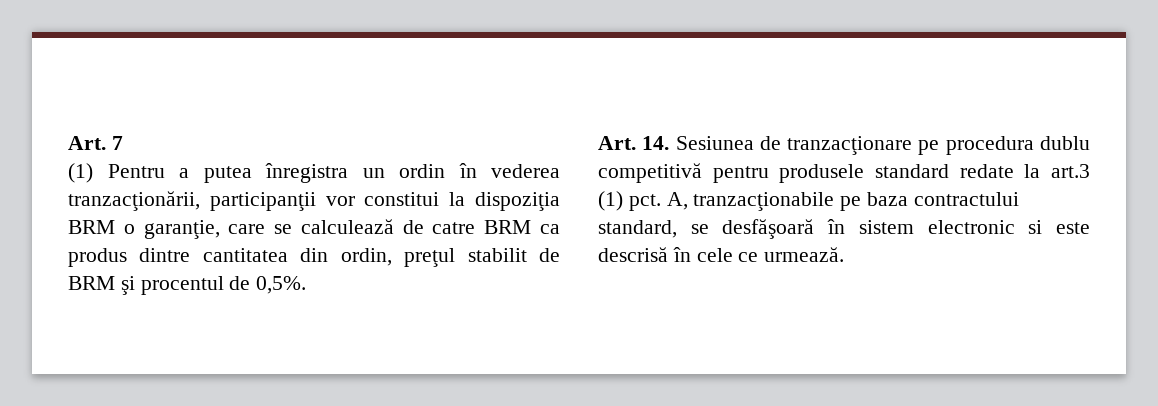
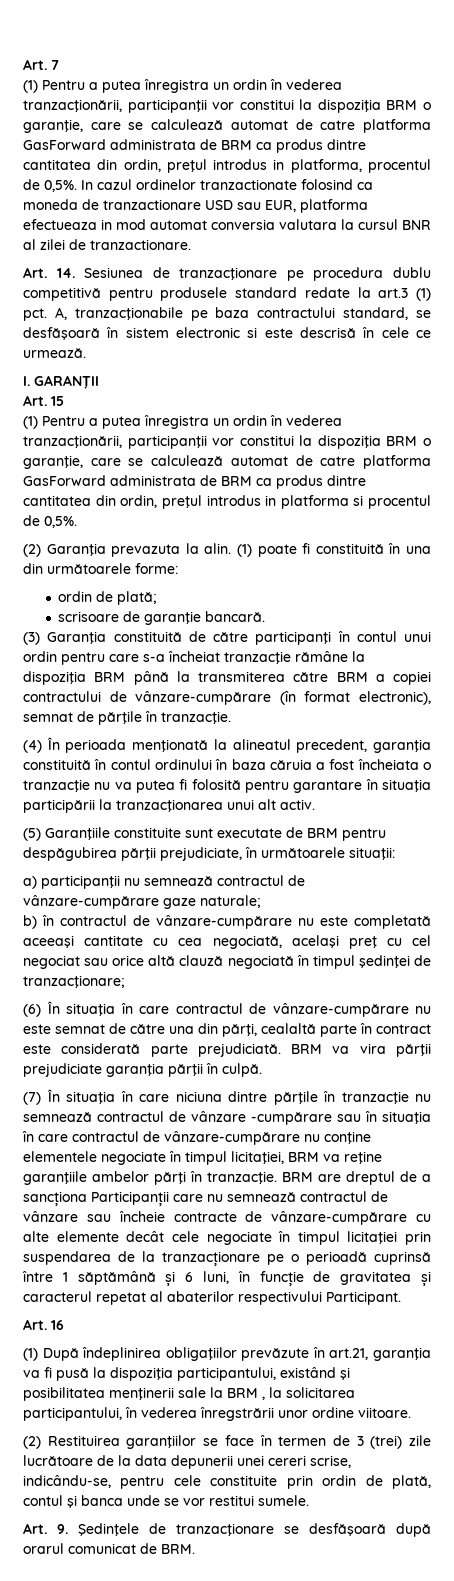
[402,220,560,234] [68,248,560,267] [68,276,307,295] de catre BRM ca produs dintre cantitatea din ordin, preţul stabilit de BRM şi procentul de 0,5%. -> [230,119,432,133] [23,139,366,153] [23,159,431,173] [23,179,373,192] [23,199,368,213] [23,219,431,230] [23,239,191,250] automat de catre platforma GasForward administrata de BRM ca produs dintre cantitatea din ordin, preţul introdus in platforma, procentul de 0,5%. In cazul ordinelor tranzactionate folosind ca moneda de tranzactionare USD sau EUR, platforma efectueaza in mod automat conversia valutara la cursul BNR al zilei de tranzactionare.
(845, 254) none -> [23,375,99,389] [23,395,64,406] [23,415,342,429] [23,435,431,449] [23,455,432,469] [23,475,366,489] [23,495,431,509] [23,515,77,528] [23,543,432,557] [23,563,178,574] [58,591,158,605] [58,611,266,625] [23,631,431,645] [23,651,365,665] [23,671,431,685] [23,691,432,705] [23,711,231,725] [23,737,431,753] [23,759,432,770] [23,779,431,793] [23,799,315,813] [23,827,386,841] [23,847,395,861] [23,875,305,889] [23,895,261,909] [23,915,431,929] [23,935,431,949] [23,955,431,969] [23,975,125,988] [23,1001,431,1017] [23,1023,431,1037] [23,1043,431,1057] [23,1063,262,1077] [23,1089,431,1105] [23,1111,431,1125] [22,1131,371,1145] [23,1151,382,1165] [23,1171,431,1185] [23,1191,388,1207] [23,1211,431,1225] [23,1231,431,1245] [23,1251,431,1267] [22,1271,432,1287] [23,1291,401,1305] [23,1319,64,1330] [23,1347,431,1361] [23,1367,350,1381] [23,1387,355,1401] [23,1407,411,1421] [23,1435,431,1449] [23,1455,351,1469] [23,1475,432,1489] [23,1495,309,1508] [23,1523,431,1537] [23,1543,195,1554] // I. GARANŢII // Art. 15 // (1) Pentru a putea înregistra un ordin în vederea tranzacţionării, participanţii vor constitui la dispoziţia BRM o garanţie, care se calculează automat de catre platforma GasForward administrata de BRM ca produs dintre cantitatea din ordin, preţul introdus in platforma si procentul de 0,5%. // (2) Garanţia prevazuta la alin. (1) poate fi constituită în una din următoarele forme: // ordin de plată; // scrisoare de garanţie bancară. // (3) Garanţia constituită de către participanţi în contul unui ordin pentru care s-a încheiat tranzacţie rămâne la dispoziţia BRM până la transmiterea către BRM a copiei contractului de vânzare-cumpărare (în format electronic), semnat de părţile în tranzacţie. // (4) În perioada menţionată la alineatul precedent, garanţia constituită în contul ordinului în baza căruia a fost încheiata o tranzacţie nu va putea fi folosită pentru garantare în situaţia participării la tranzacţionarea unui alt activ. // (5) Garanţiile constituite sunt executate de BRM pentru despăgubirea părţii prejudiciate, în următoarele situaţii: // a) participanţii nu semnează contractul de vânzare-cumpărare gaze naturale; // b) în contractul de vânzare-cumpărare nu este completată aceeaşi cantitate cu cea negociată, acelaşi preţ cu cel negociat sau orice altă clauză negociată în timpul şedinţei de tranzacţionare; // (6) În situaţia în care contractul de vânzare-cumpărare nu este semnat de către una din părţi, cealaltă parte în contract este considerată parte prejudiciată. BRM va vira părţii prejudiciate garanţia părţii în culpă. // (7) În situaţia în care niciuna dintre părţile în tranzacţie nu semnează contractul de vânzare -cumpărare sau în situaţia în care contractul de vânzare-cumpărare nu conţine elementele negociate în timpul licitaţiei, BRM va reţine garanţiile ambelor părţi în tranzacţie. BRM are dreptul de a sancționa Participanții care nu semnează contractul de vânzare sau încheie contracte de vânzare-cumpărare cu alte elemente decât cele negociate în timpul licitaţiei prin suspendarea de la tranzacționare pe o perioadă cuprinsă între 1 săptămână și 6 luni, în funcție de gravitatea și caracterul repetat al abaterilor respectivului Participant. // Art. 16 // (1) După îndeplinirea obligaţiilor prevăzute în art.21, garanţia va fi pusă la dispoziţia participantului, existând şi posibilitatea menţinerii sale la BRM , la solicitarea participantului, în vederea înregstrării unor ordine viitoare. // (2) Restituirea garanţiilor se face în termen de 3 (trei) zile lucrătoare de la data depunerii unei cereri scrise, indicându-se, pentru cele constituite prin ordin de plată, contul şi banca unde se vor restitui sumele. // Art. 9. Şedinţele de tranzacţionare se desfăşoară după orarul comunicat de BRM.

